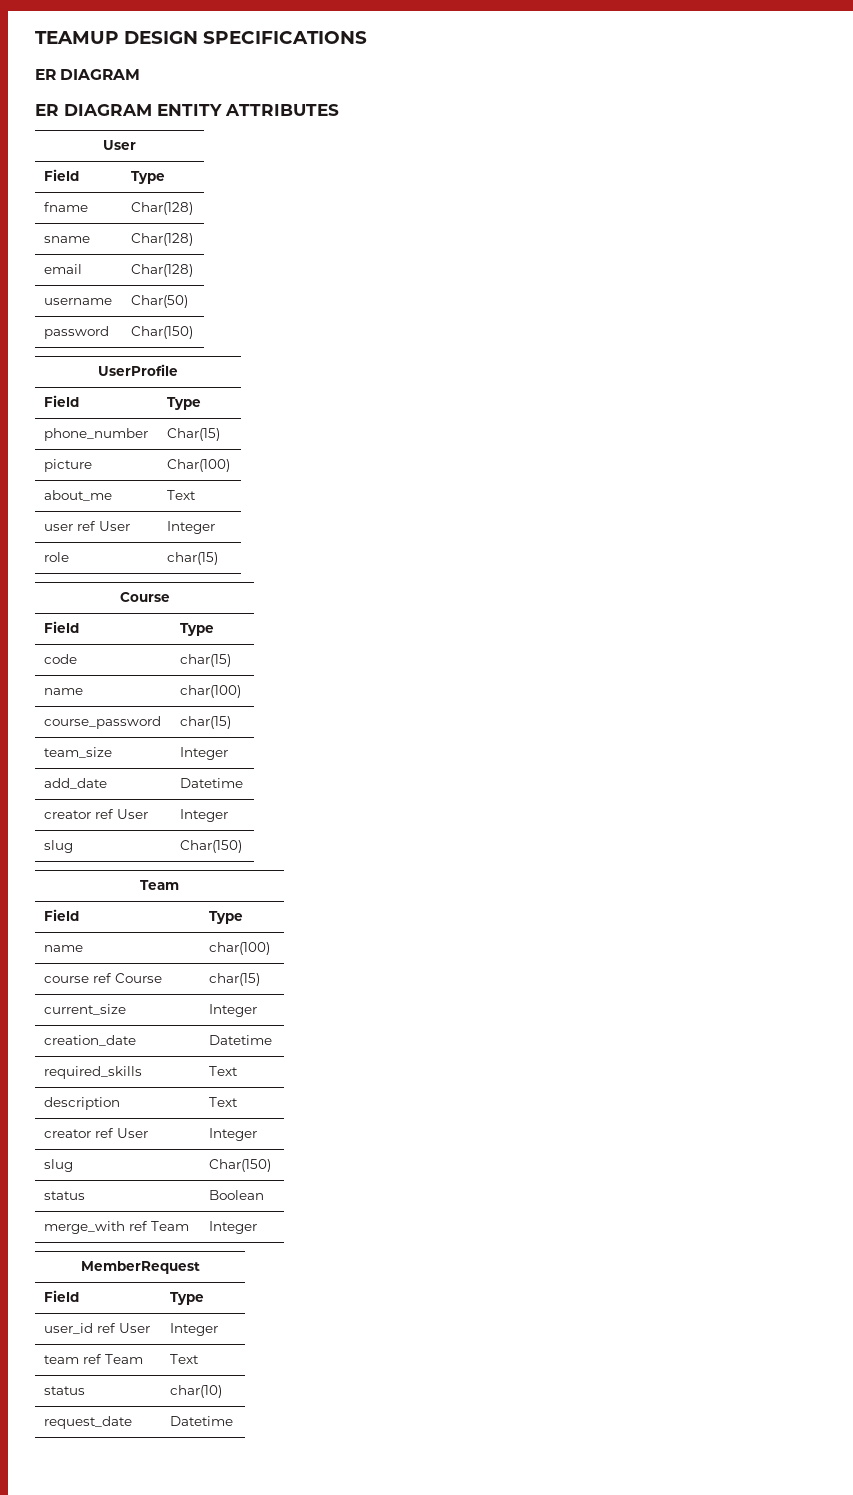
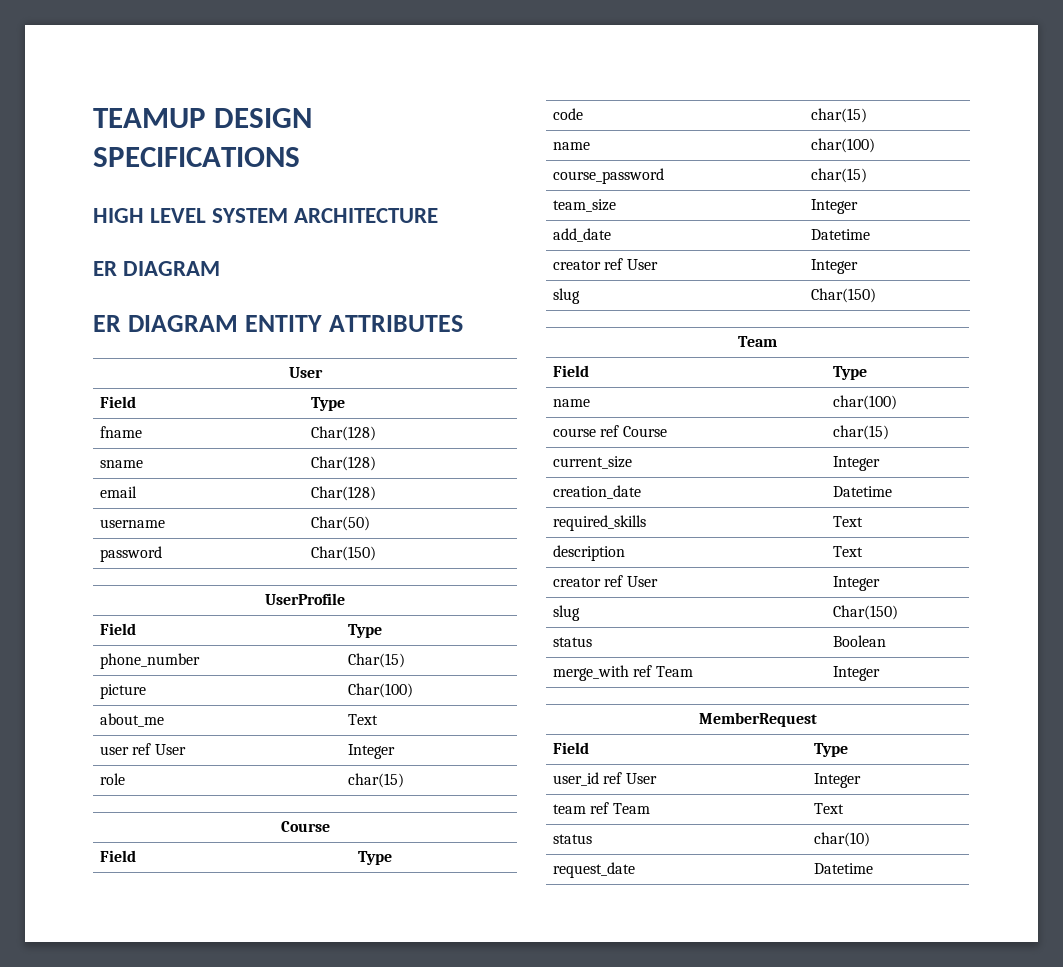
(367, 37) none -> [93,208,439,223] // HIGH LEVEL SYSTEM ARCHITECTURE

